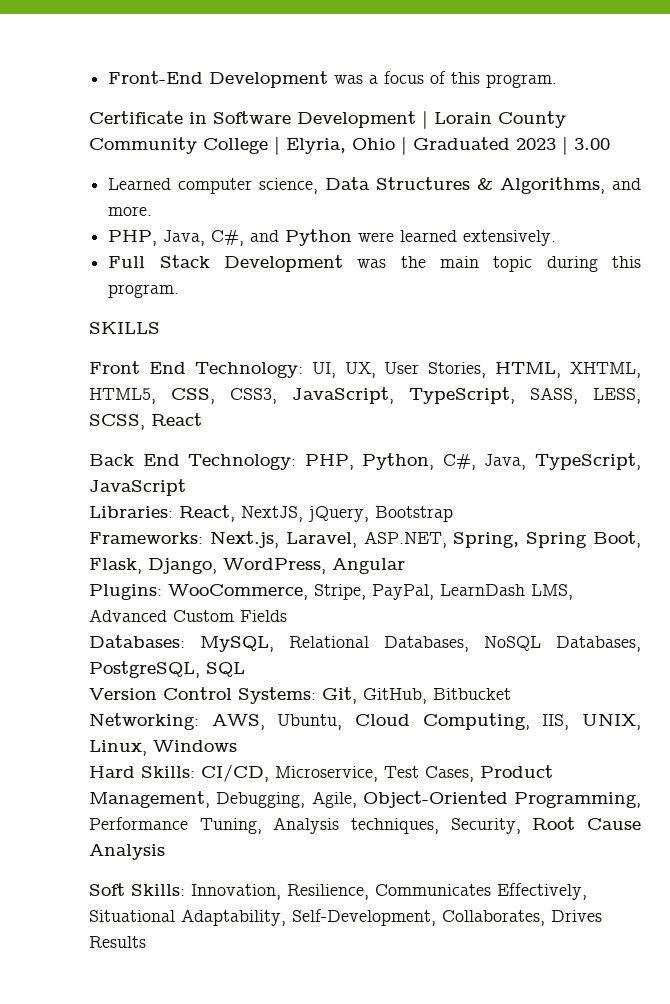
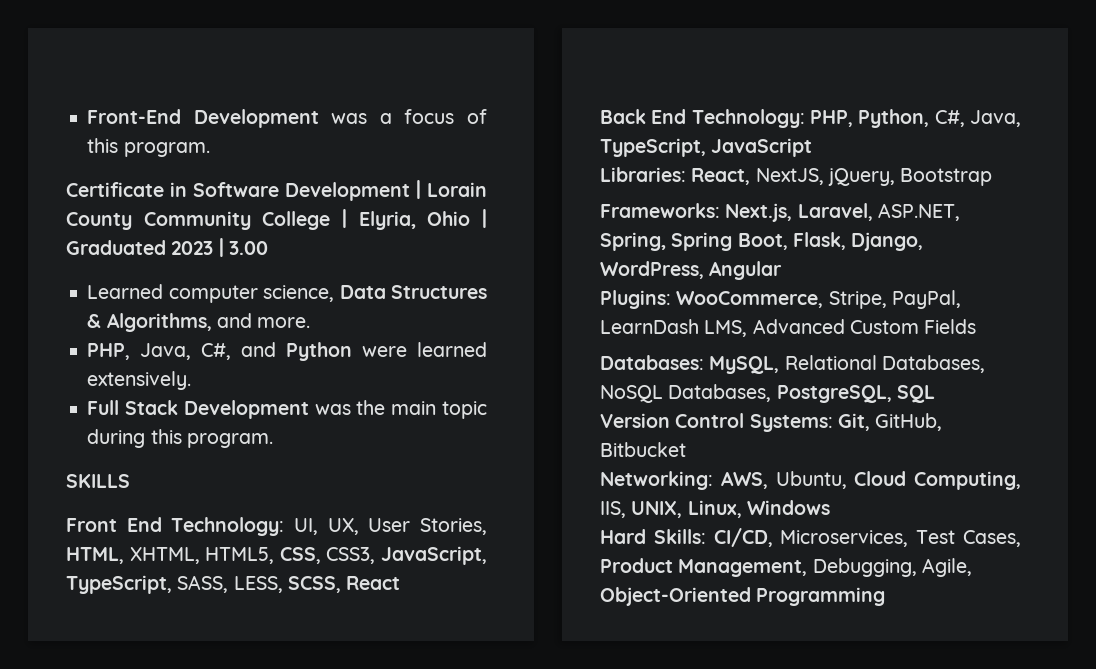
[275,766,378,782] Microservice, -> [780,530,909,547] Microservices,
[514,792,641,808] [89,817,641,834] [89,844,165,860] [89,883,587,900] [89,909,602,926] [89,936,146,948] Programming, Performance Tuning, Analysis techniques, Security, Root Cause Analysis // Soft Skills: Innovation, Resilience, Communicates Effectively, Situational Adaptability, Self-Development, Collaborates, Drives Results -> [756,587,886,606] Programming

